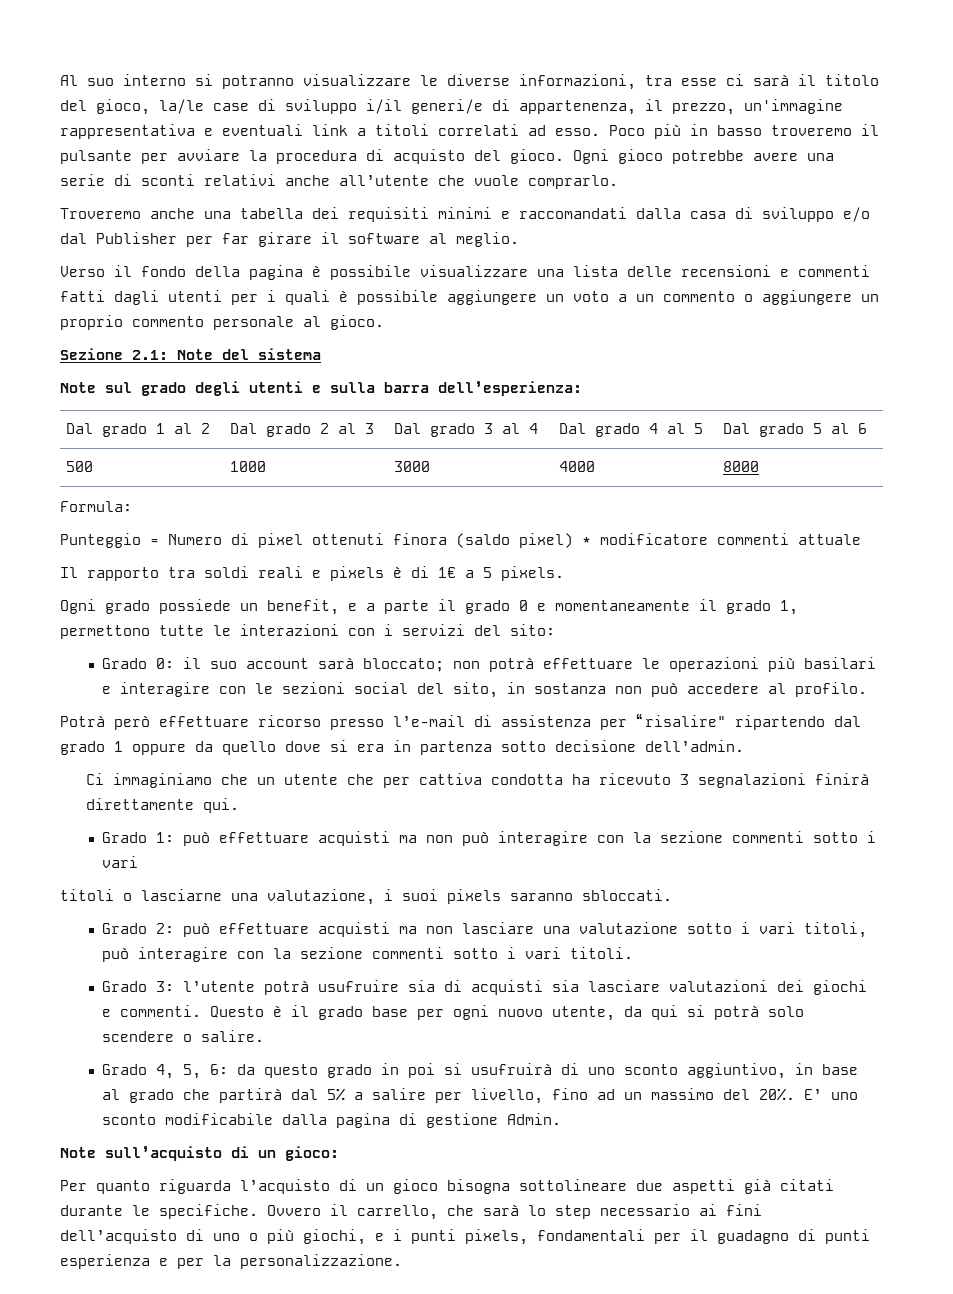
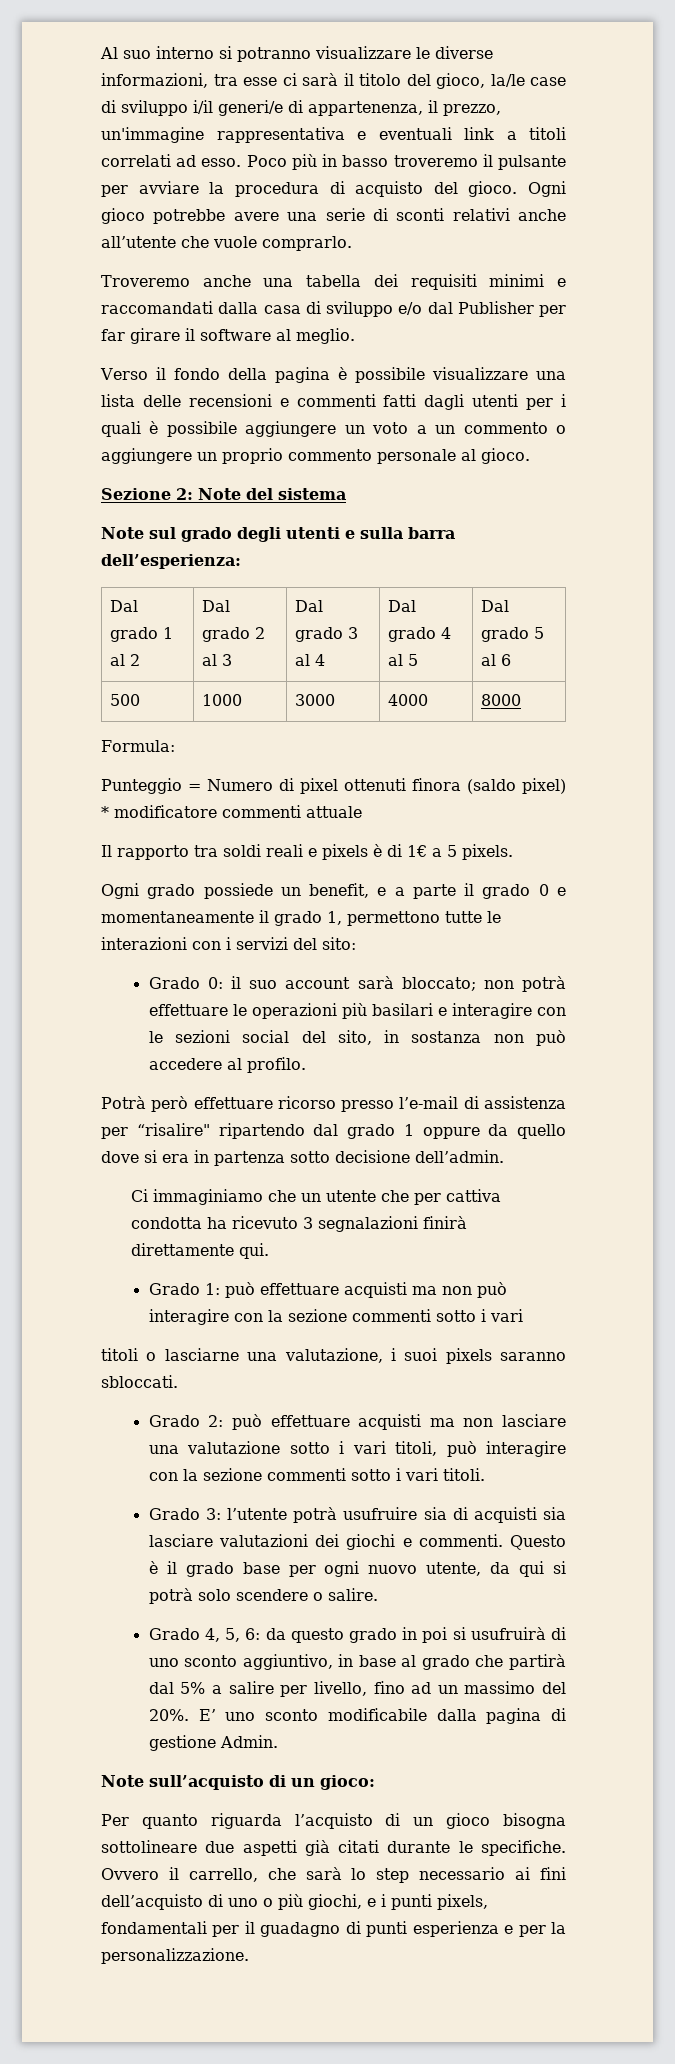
[132,350,168,360] 2.1: -> [176,488,193,500] 2:

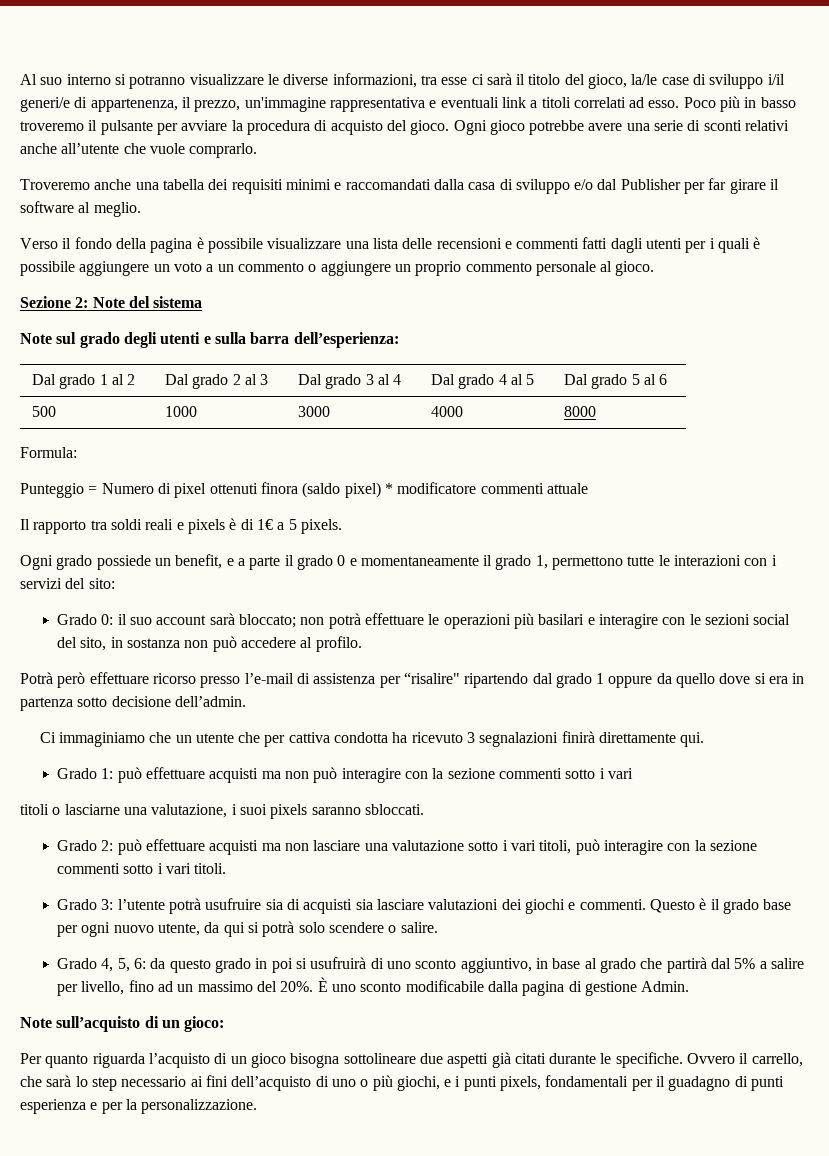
[198,1709,216,1721] E’ -> [317,977,328,992] È

